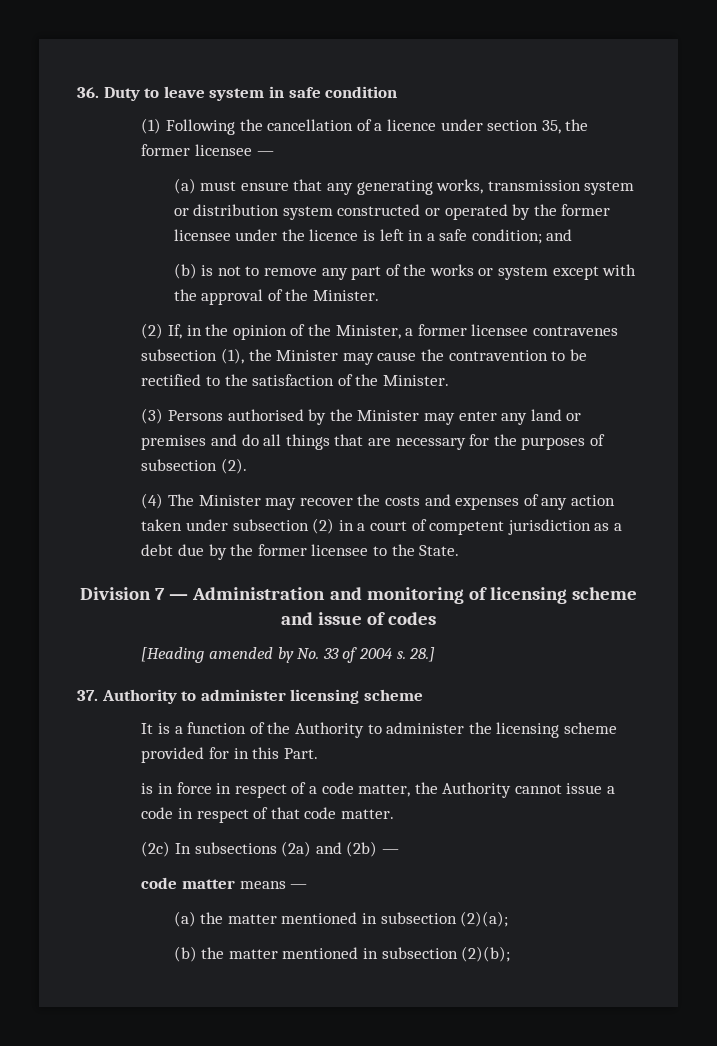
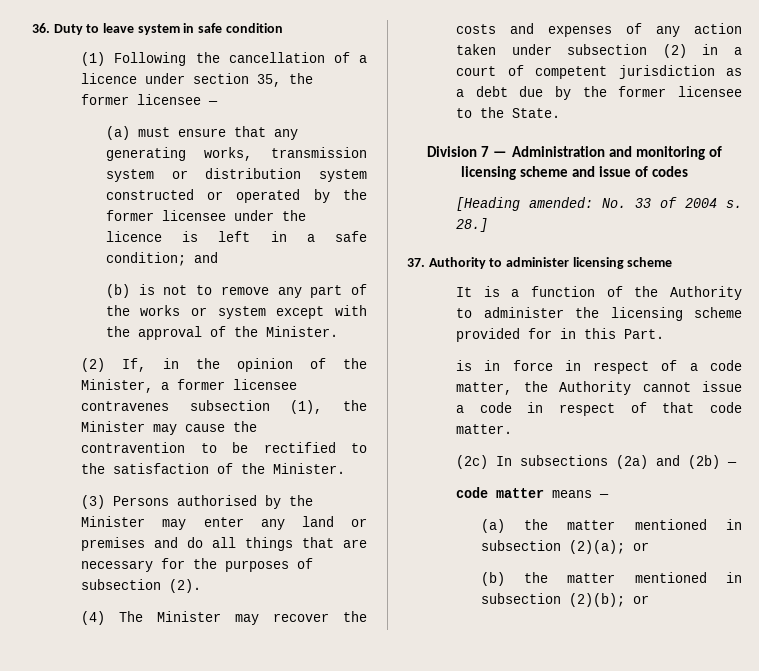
[208,647,294,663] amended by -> [529,197,594,208] amended:
(509, 919) none -> [632,542,649,551] or
(511, 954) none -> [632,595,649,604] or

